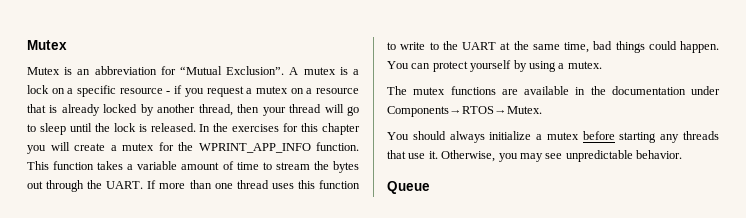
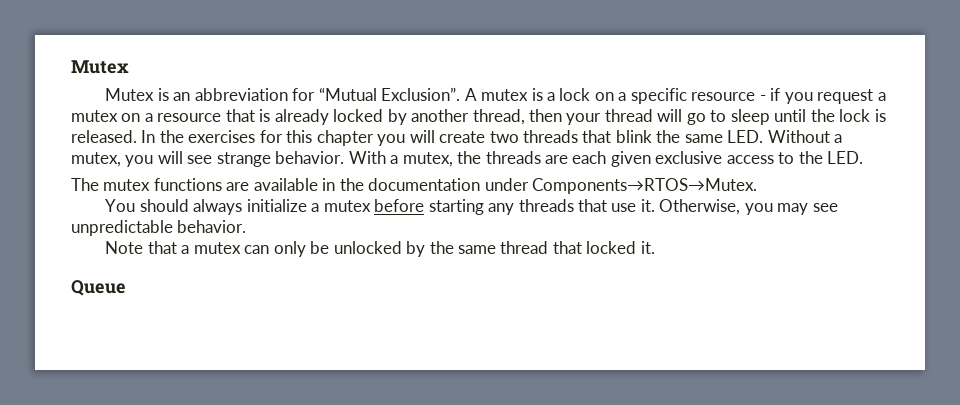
[110,142,359,153] [27,161,359,173] [27,180,360,192] [387,41,719,53] [387,60,602,72] a mutex for the WPRINT_APP_INFO function. This function takes a variable amount of time to stream the bytes out through the UART. If more than one thread uses this function to write to the UART at the same time, bad things could happen. You can protect yourself by using a mutex. -> [489,130,843,143] [71,151,864,167] two threads that blink the same LED. Without a mutex, you will see strange behavior. With a mutex, the threads are each given exclusive access to the LED.
(682, 154) none -> [105,241,655,257] // Note that a mutex can only be unlocked by the same thread that locked it.

